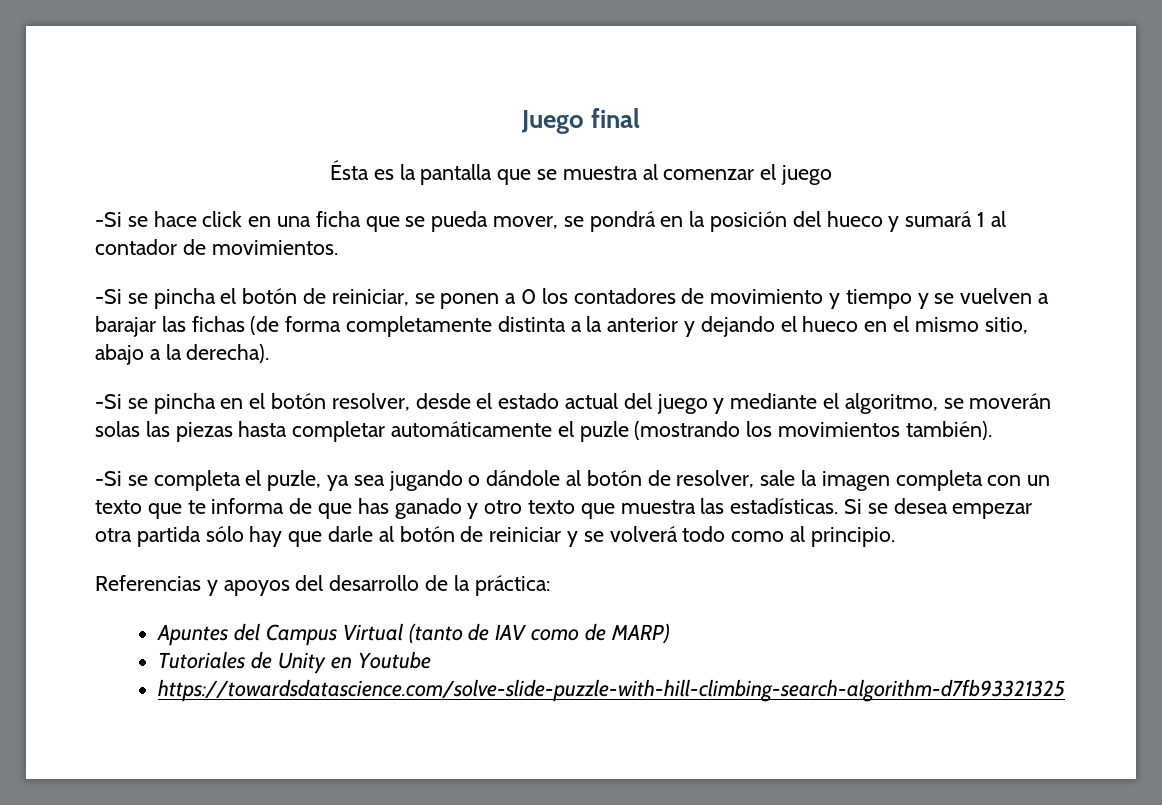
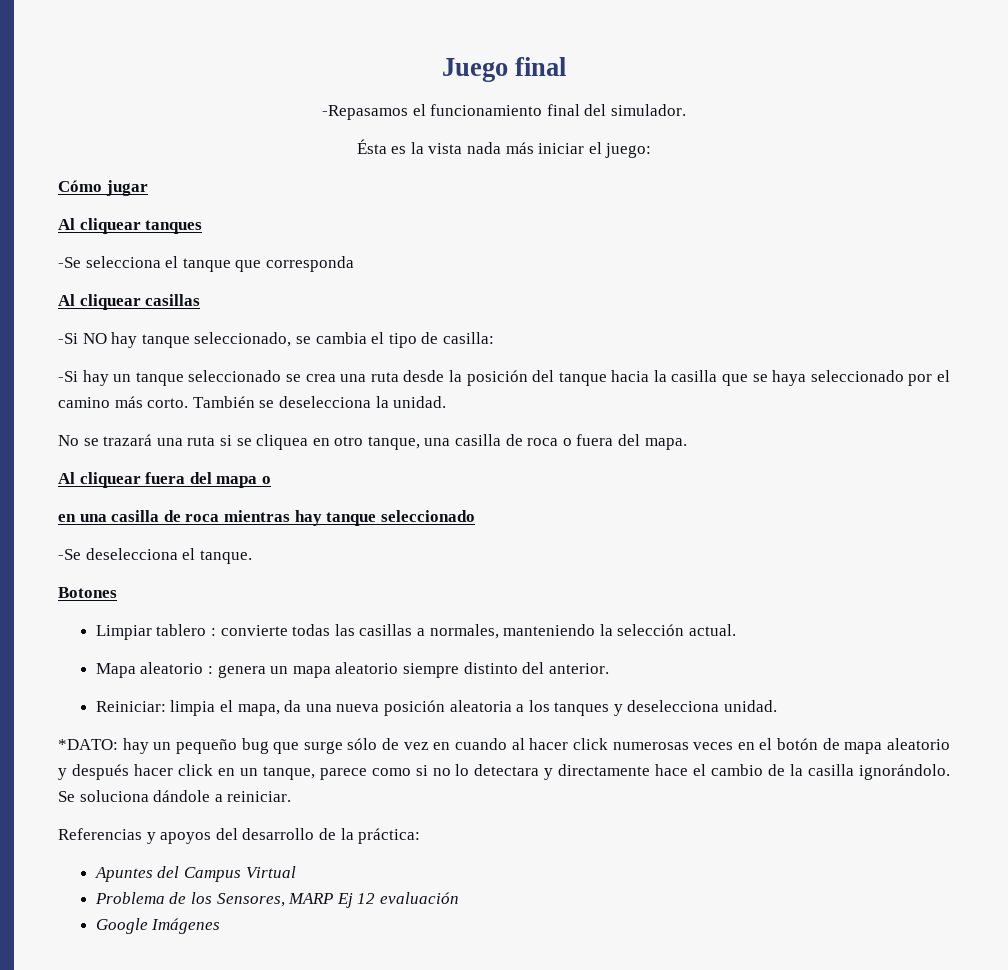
[329,160,833,185] [95,211,1006,232] [95,239,338,255] [95,288,1050,309] [95,316,1028,337] [95,344,270,365] [95,393,1052,414] [95,421,992,442] [95,470,1051,491] [95,498,1033,519] [95,526,895,547] Ésta es la pantalla que se muestra al comenzar el juego // -Si se hace click en una ficha que se pueda mover, se pondrá en la posición del hueco y sumará 1 al contador de movimientos. // -Si se pincha el botón de reiniciar, se ponen a 0 los contadores de movimiento y tiempo y se vuelven a barajar las fichas (de forma completamente distinta a la anterior y dejando el hueco en el mismo sitio, abajo a la derecha). // -Si se pincha en el botón resolver, desde el estado actual del juego y mediante el algoritmo, se moverán solas las piezas hasta completar automáticamente el puzle (mostrando los movimientos también). // -Si se completa el puzle, ya sea jugando o dándole al botón de resolver, sale la imagen completa con un texto que te informa de que has ganado y otro texto que muestra las estadísticas. Si se desea empezar otra partida sólo hay que darle al botón de reiniciar y se volverá todo como al principio. -> [322,104,686,120] [356,139,652,158] [58,180,148,196] [58,218,203,234] [58,256,354,272] [58,294,201,310] [58,332,494,348] [58,370,951,386] [58,396,447,408] [58,434,687,450] [58,472,271,488] [58,510,475,526] [58,548,252,564] [58,587,117,598] [95,624,736,640] [95,662,609,678] [95,700,778,716] [58,738,950,754] [58,764,951,780] [58,790,292,802] -Repasamos el funcionamiento final del simulador. // Ésta es la vista nada más iniciar el juego: // Cómo jugar // Al cliquear tanques // -Se selecciona el tanque que corresponda // Al cliquear casillas // -Si NO hay tanque seleccionado, se cambia el tipo de casilla: // -Si hay un tanque seleccionado se crea una ruta desde la posición del tanque hacia la casilla que se haya seleccionado por el camino más corto. También se deselecciona la unidad. // No se trazará una ruta si se cliquea en otro tanque, una casilla de roca o fuera del mapa. // Al cliquear fuera del mapa o // en una casilla de roca mientras hay tanque seleccionado // -Se deselecciona el tanque. // Botones // Limpiar tablero : convierte todas las casillas a normales, manteniendo la selección actual. // Mapa aleatorio : genera un mapa aleatorio siempre distinto del anterior. // Reiniciar: limpia el mapa, da una nueva posición aleatoria a los tanques y deselecciona unidad. // *DATO: hay un pequeño bug que surge sólo de vez en cuando al hacer click numerosas veces en el botón de mapa aleatorio y después hacer click en un tanque, parece como si no lo detectara y directamente hace el cambio de la casilla ignorándolo. Se soluciona dándole a reiniciar.
[408,623,670,643] [158,651,431,674] [158,679,1066,702] (tanto de IAV como de MARP) // Tutoriales de Unity en Youtube // https://towardsdatascience.com/solve-slide-puzzle-with-hill-climbing-search-algorithm-d7fb93321325 -> [94,892,459,908] [95,918,221,934] // Problema de los Sensores, MARP Ej 12 evaluación // Google Imágenes

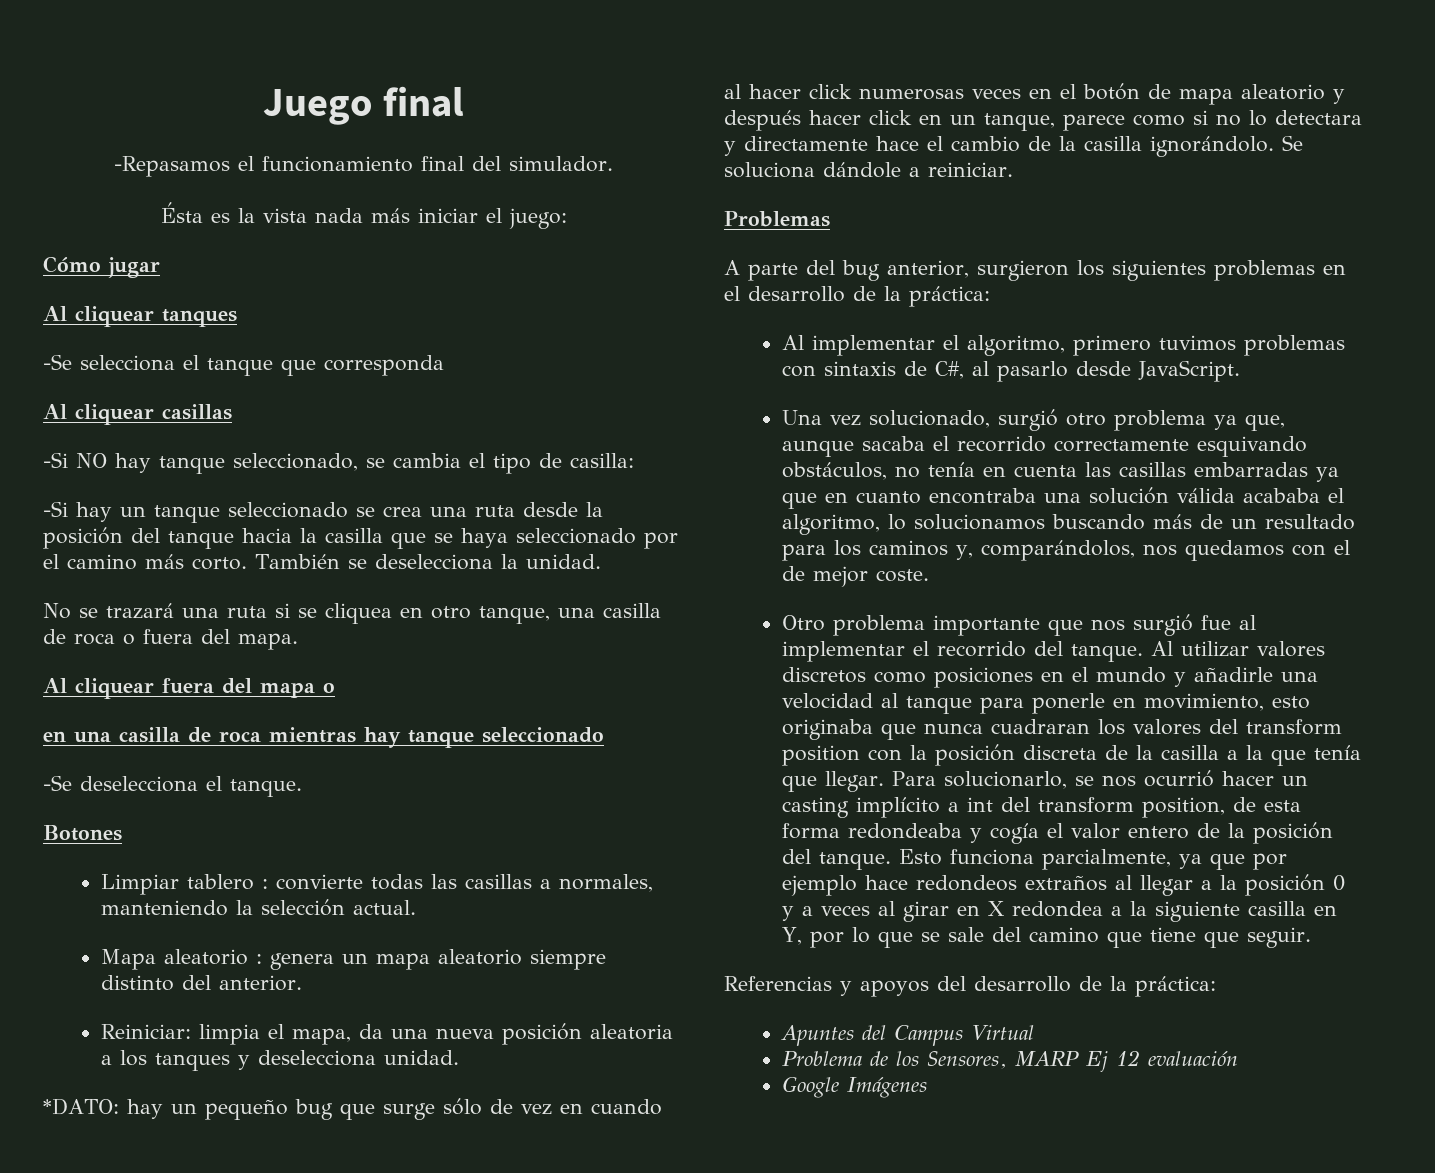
(292, 796) none -> [724,211,830,227] [724,260,1346,281] [724,286,990,307] [782,335,1346,356] [782,360,1241,382] [782,409,1286,431] [782,436,1308,457] [782,462,1340,482] [782,487,1345,509] [782,514,1356,535] [782,540,1351,561] [782,566,930,587] [782,614,1257,636] [782,641,1326,662] [782,667,1319,688] [782,693,1311,714] [782,719,1343,740] [782,744,1362,766] [782,770,1309,792] [782,797,1302,818] [782,822,1334,844] [782,849,1288,870] [782,874,1346,896] [782,901,1338,922] [782,927,1312,948] // Problemas // A parte del bug anterior, surgieron los siguientes problemas en el desarrollo de la práctica: // Al implementar el algoritmo, primero tuvimos problemas con sintaxis de C#, al pasarlo desde JavaScript. // Una vez solucionado, surgió otro problema ya que, aunque sacaba el recorrido correctamente esquivando obstáculos, no tenía en cuenta las casillas embarradas ya que en cuanto encontraba una solución válida acababa el algoritmo, lo solucionamos buscando más de un resultado para los caminos y, comparándolos, nos quedamos con el de mejor coste. // Otro problema importante que nos surgió fue al implementar el recorrido del tanque. Al utilizar valores discretos como posiciones en el mundo y añadirle una velocidad al tanque para ponerle en movimiento, esto originaba que nunca cuadraran los valores del transform position con la posición discreta de la casilla a la que tenía que llegar. Para solucionarlo, se nos ocurrió hacer un casting implícito a int del transform position, de esta forma redondeaba y cogía el valor entero de la posición del tanque. Esto funciona parcialmente, ya que por ejemplo hace redondeos extraños al llegar a la posición 0 y a veces al girar en X redondea a la siguiente casilla en Y, por lo que se sale del camino que tiene que seguir.

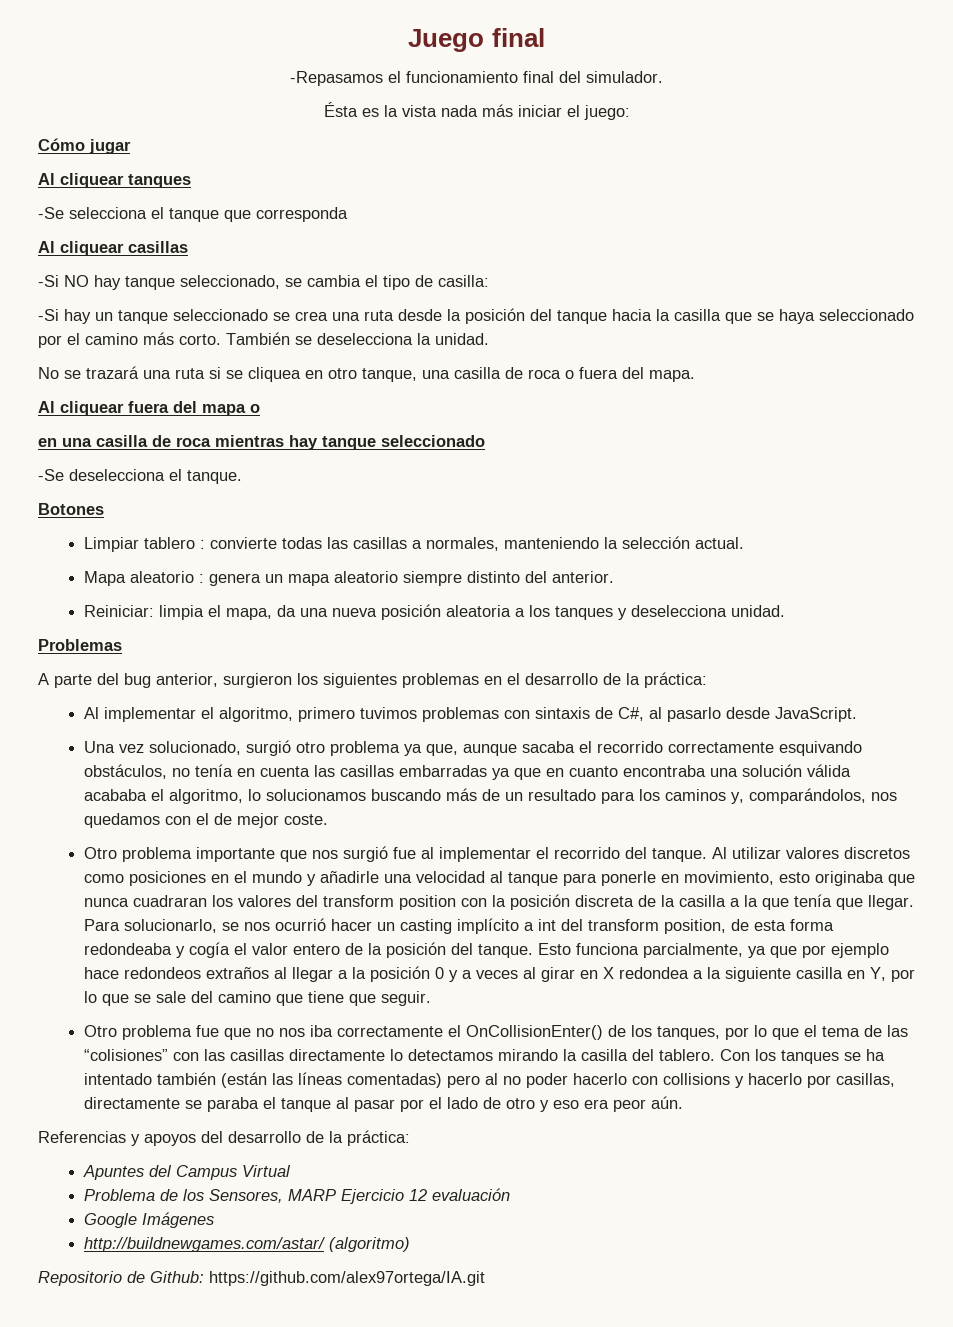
[43,1098,662,1120] [724,83,1345,105] [724,110,1362,131] [724,135,1303,157] [724,162,1013,178] // *DATO: hay un pequeño bug que surge sólo de vez en cuando al hacer click numerosas veces en el botón de mapa aleatorio y después hacer click en un tanque, parece como si no lo detectara y directamente hace el cambio de la casilla ignorándolo. Se soluciona dándole a reiniciar. -> (785, 611) none
(1312, 937) none -> [83,1025,908,1040] [83,1049,885,1064] [83,1072,895,1088] [83,1096,683,1112] // Otro problema fue que no nos iba correctamente el OnCollisionEnter() de los tanques, por lo que el tema de las “colisiones” con las casillas directamente lo detectamos mirando la casilla del tablero. Con los tanques se ha intentado también (están las líneas comentadas) pero al no poder hacerlo con collisions y hacerlo por casillas, directamente se paraba el tanque al pasar por el lado de otro y eso era peor aún.
[1086,1051,1109,1072] Ej -> [340,1189,404,1204] Ejercicio
(928, 1087) none -> [83,1237,410,1252] [38,1271,485,1286] // http://buildnewgames.com/astar/ (algoritmo) // Repositorio de Github: https://github.com/alex97ortega/IA.git

